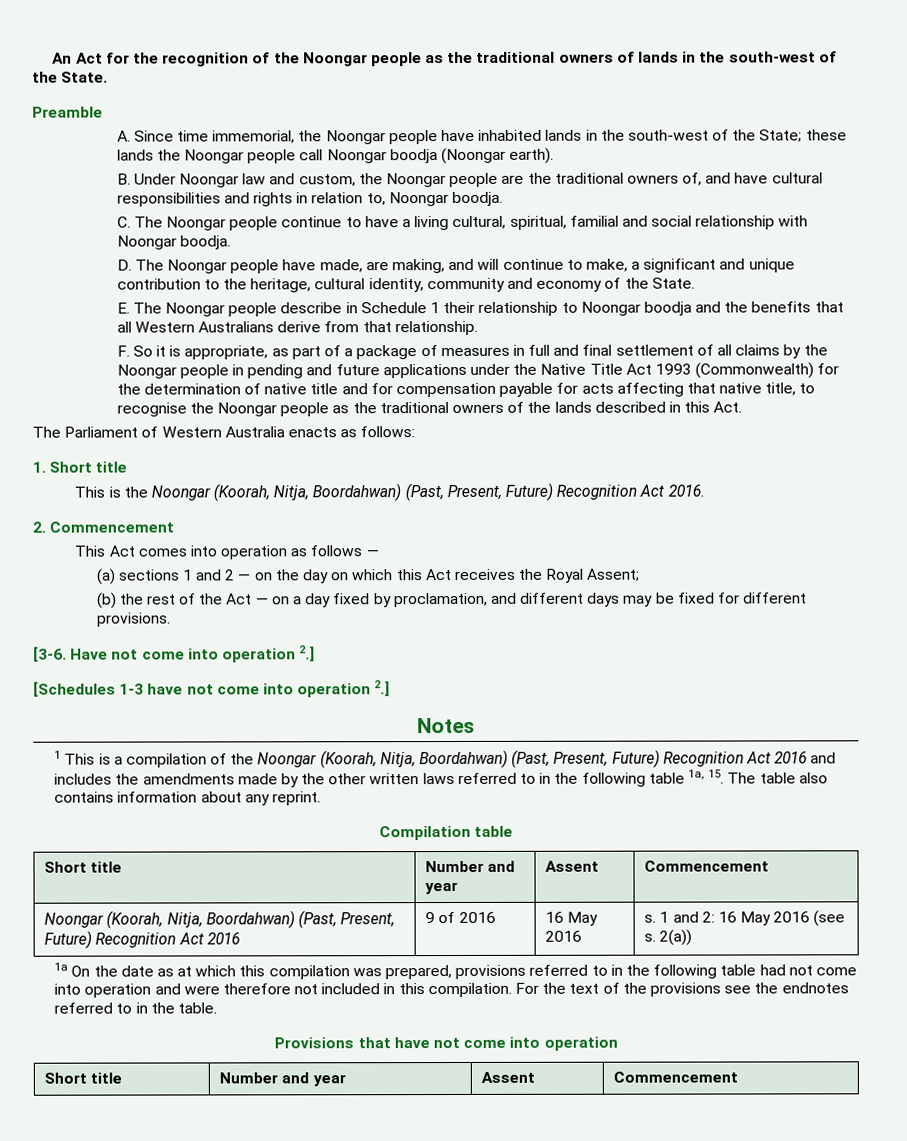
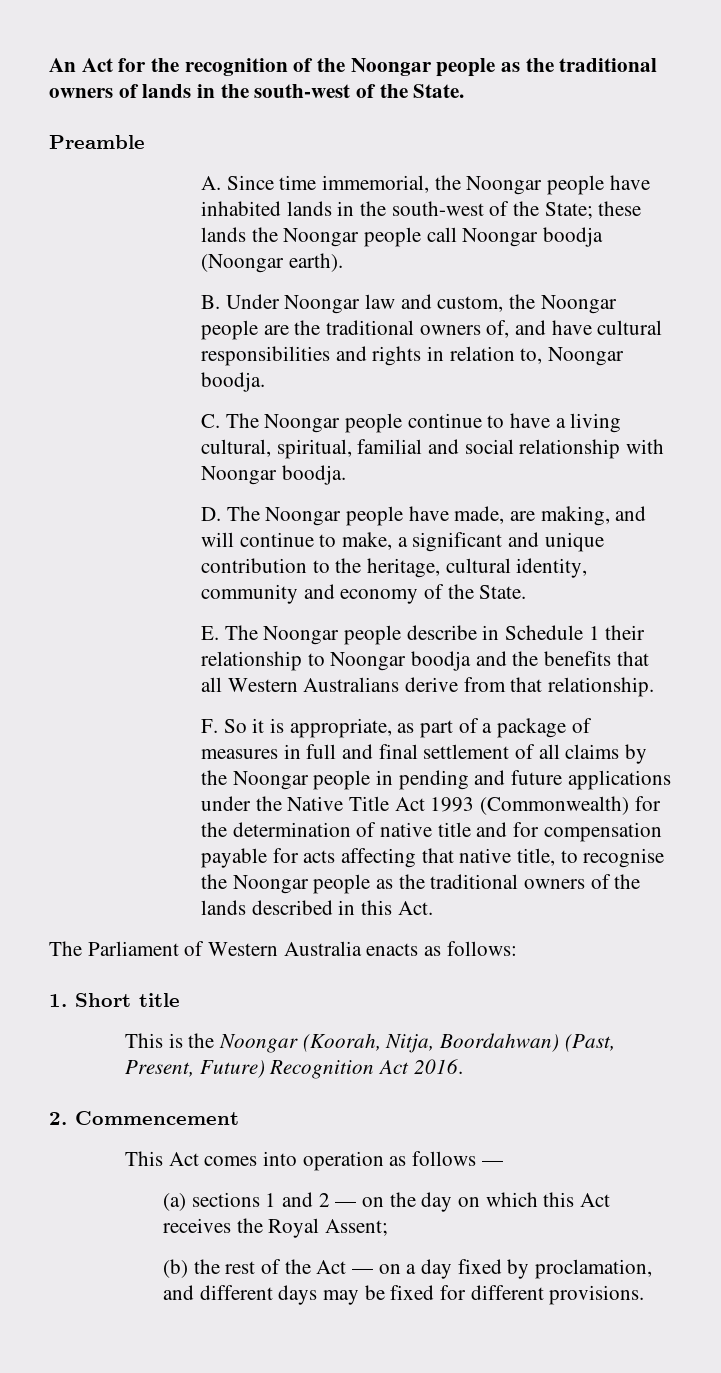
[33,645,316,663] [33,680,391,698] [417,717,475,734] [54,749,837,769] [54,769,828,788] [54,791,321,806] [378,825,514,841] [44,861,123,873] [425,860,516,873] [425,881,459,895] [545,860,600,872] [644,860,770,872] [44,910,396,929] [44,930,240,949] [425,911,496,924] [545,911,599,926] [545,930,583,942] [644,910,846,927] [644,929,693,946] [54,962,857,980] [54,982,849,998] [54,1002,217,1014] [274,1036,618,1051] [44,1072,123,1084] [219,1072,346,1087] [481,1071,536,1083] [613,1071,739,1083] // [3-6. Have not come into operation 2.] // [Schedules 1-3 have not come into operation 2.] // Notes // 1 This is a compilation of the Noongar (Koorah, Nitja, Boordahwan) (Past, Present, Future) Recognition Act 2016 and includes the amendments made by the other written laws referred to in the following table 1a, 15. The table also contains information about any reprint. // Compilation table // Short title | Number and year | Assent | Commencement // Noongar (Koorah, Nitja, Boordahwan) (Past, Present, Future) Recognition Act 2016 | 9 of 2016 | 16 May 2016 | s. 1 and 2: 16 May 2016 (see s. 2(a)) // 1a On the date as at which this compilation was prepared, provisions referred to in the following table had not come into operation and were therefore not included in this compilation. For the text of the provisions see the endnotes referred to in the table. // Provisions that have not come into operation // Short title | Number and year | Assent | Commencement -> (645, 1295) none

